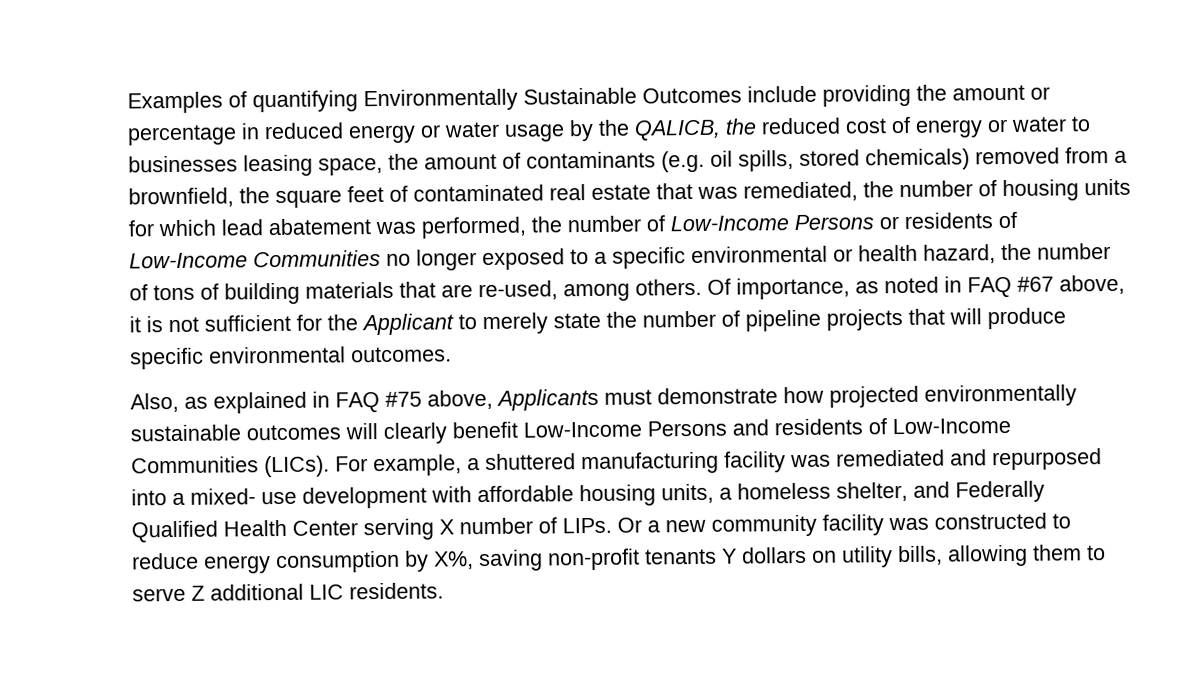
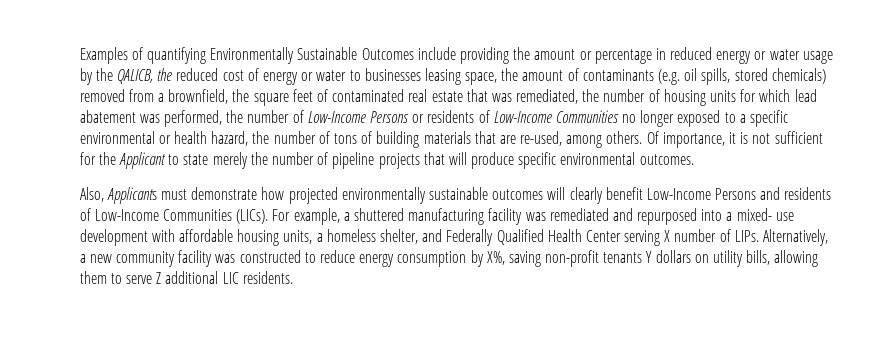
[855,274,1126,298] as noted in FAQ #67 above, -> (725, 140) none
[482,312,602,335] merely state -> [183,152,248,169] state merely
[184,389,494,414] as explained in FAQ #75 above, -> (104, 194) none
[617,517,643,533] Or -> [762,229,828,246] Alternatively,

